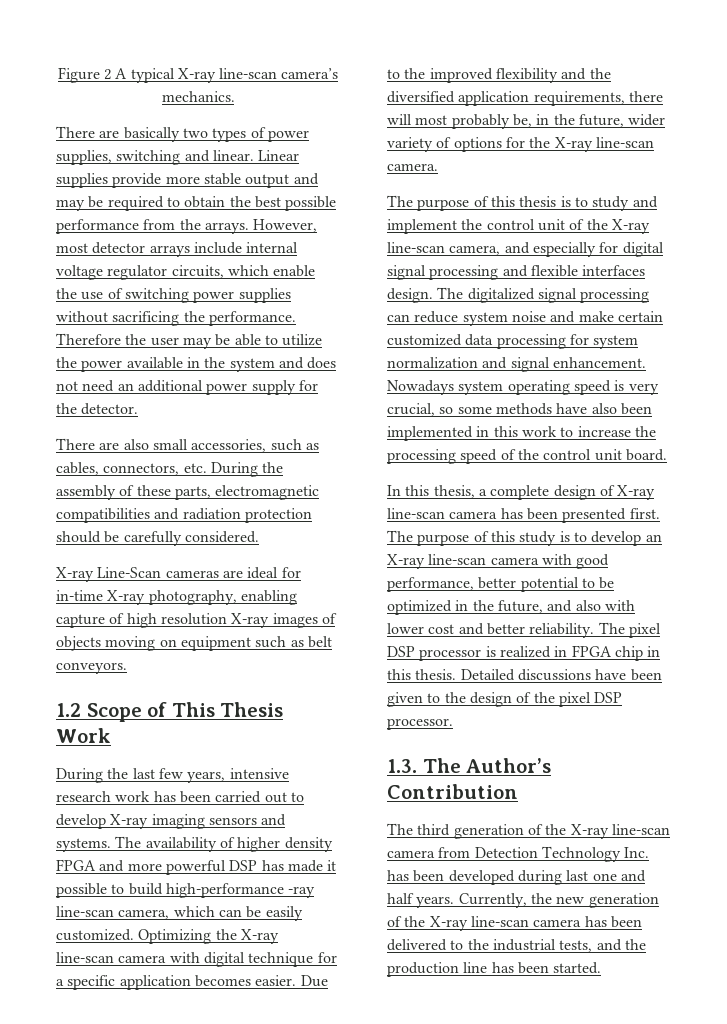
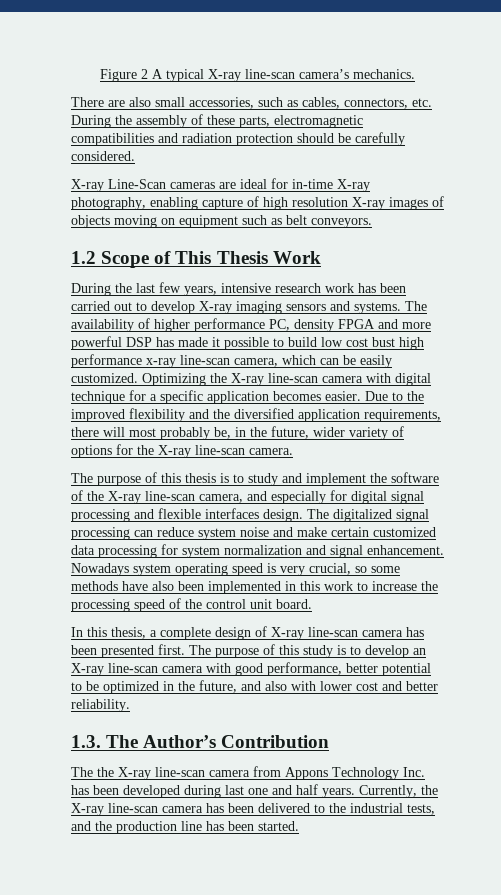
[56,126,309,142] [56,150,300,165] [56,173,319,188] [56,196,337,211] [56,219,318,234] [56,242,299,257] [56,265,316,280] [56,288,291,303] [56,311,296,326] [56,333,323,349] [56,357,337,372] [56,380,318,395] [56,403,139,415] // There are basically two types of power supplies, switching and linear. Linear supplies provide more stable output and may be required to obtain the best possible performance from the arrays. However, most detector arrays include internal voltage regulator circuits, which enable the use of switching power supplies without sacrificing the performance. Therefore the user may be able to utilize the power available in the system and does not need an additional power supply for the detector. -> (415, 74) none
(281, 844) none -> [194,318,290,332] performance PC,
[165,883,316,898] high-performance -ray -> [321,337,424,350] [71,354,176,368] low cost bust high performance x-ray
[486,219,565,231] control unit -> [391,472,439,483] software
[598,622,661,638] [387,645,661,661] [387,669,662,681] [387,692,623,707] [387,718,453,730] The pixel DSP processor is realized in FPGA chip in this thesis. Detailed discussions have been given to the design of the pixel DSP processor. -> (130, 705) none
[417,824,543,839] third generation of -> (93, 772) none
[474,847,538,858] Detection -> [285,767,328,780] Appons
[556,893,659,908] [387,916,426,927] new generation of the -> (438, 790) none

